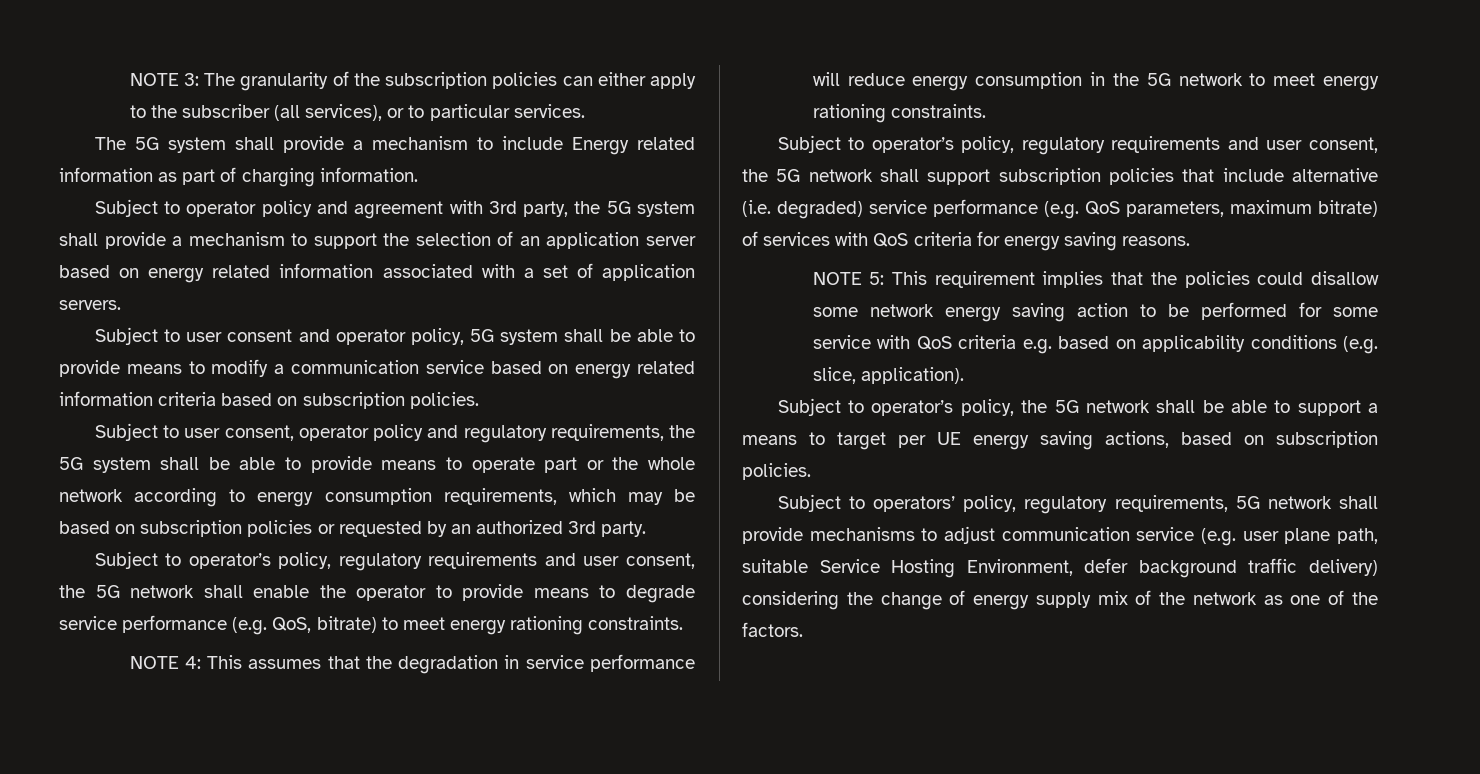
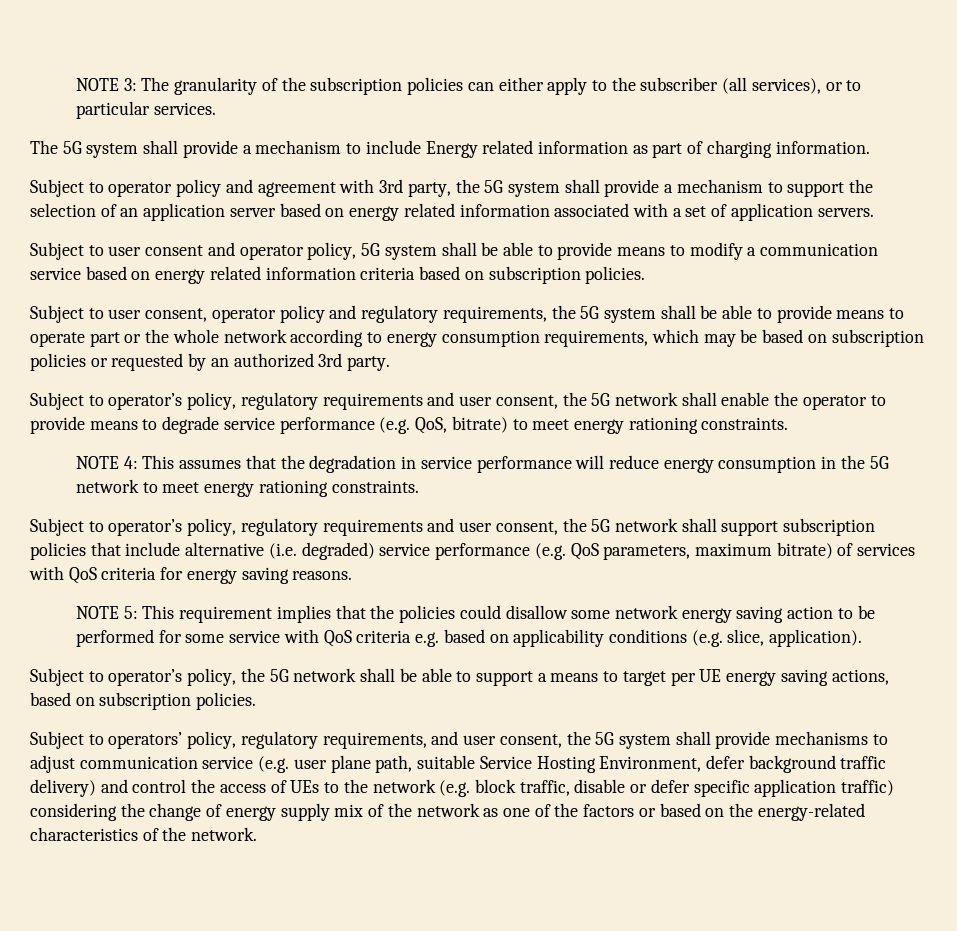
[1235,496,1332,509] 5G network -> [431,731,671,749] and user consent, the 5G system
(1378, 567) none -> [100,779,895,797] and control the access of UEs to the network (e.g. block traffic, disable or defer specific application traffic)
[742,622,803,637] factors. -> [583,803,865,821] [30,827,258,841] factors or based on the energy-related characteristics of the network.

